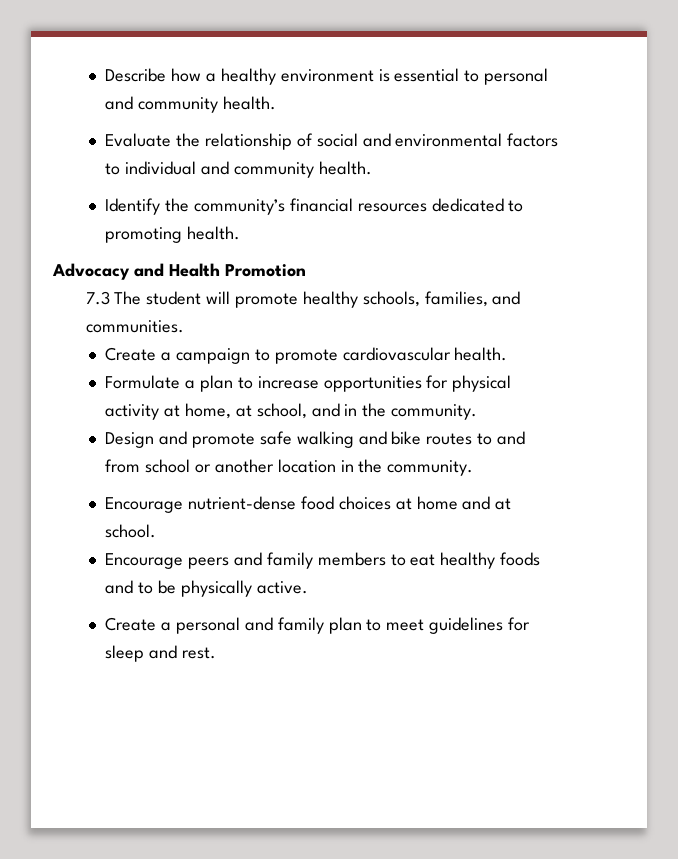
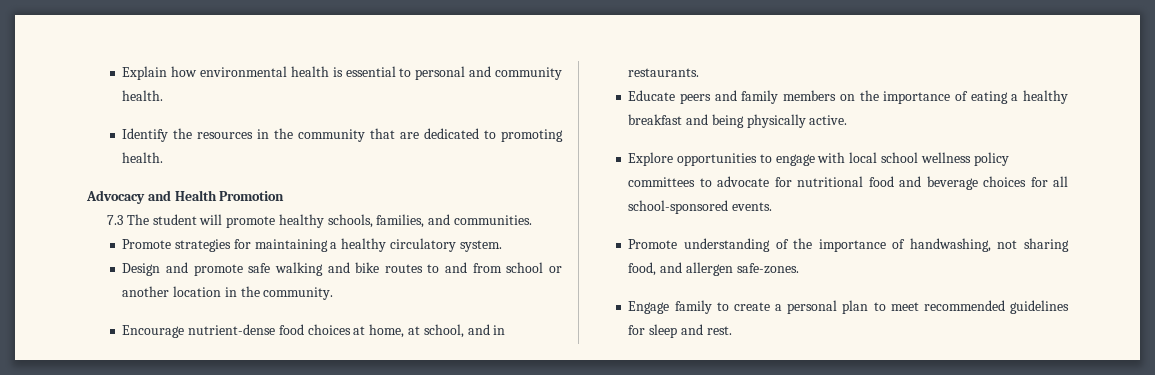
[105,68,374,85] Describe how a healthy environment -> [122,66,329,80] Explain how environmental health
[105,133,559,150] [105,161,372,178] [105,198,427,215] Evaluate the relationship of social and environmental factors to individual and community health. // Identify the community’s financial resources -> [122,128,420,142] Identify the resources in the community that are
[105,347,508,364] [105,375,512,392] [105,403,478,420] Create a campaign to promote cardiovascular health. // Formulate a plan to increase opportunities for physical activity at home, at school, and in the community. -> [122,238,502,252] Promote strategies for maintaining a healthy circulatory system.
[416,496,512,510] [105,524,157,538] [105,552,541,569] [105,580,308,597] [105,617,324,634] home and at school. // Encourage peers and family members to eat healthy foods and to be physically active. // Create a personal and family -> [369,324,506,338] [628,68,700,77] [628,90,1068,104] [628,114,848,128] [628,152,1009,166] [628,176,1068,190] [628,200,773,214] [628,238,1069,252] [628,262,799,276] [628,300,838,314] home, at school, and in restaurants. // Educate peers and family members on the importance of eating a healthy breakfast and being physically active. // Explore opportunities to engage with local school wellness policy committees to advocate for nutritional food and beverage choices for all school-sponsored events. // Promote understanding of the importance of handwashing, not sharing food, and allergen safe-zones. // Engage family to create a personal
(425, 625) none -> [923,300,1005,311] recommended

